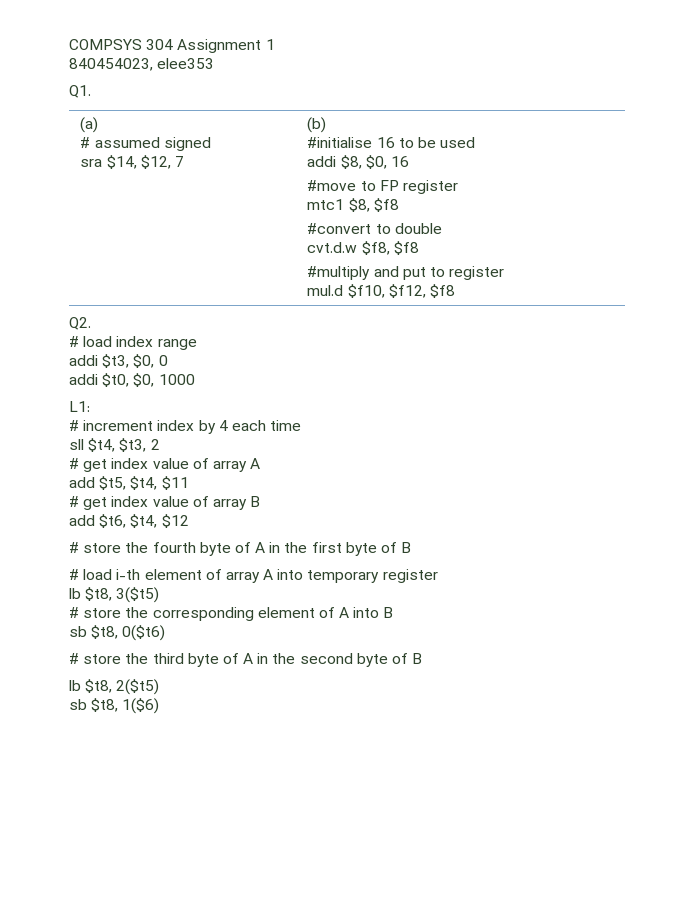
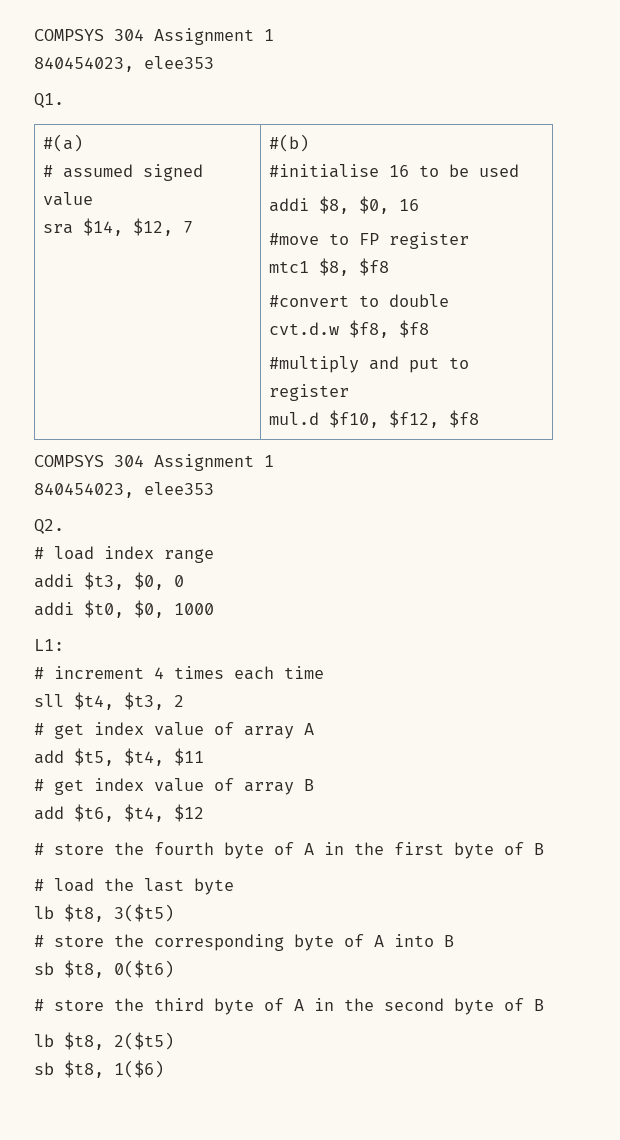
[80,117,99,133] (a) -> [42,134,83,152] #(a)
(211, 144) none -> [42,192,93,206] value
[307,117,327,133] (b) -> [268,134,309,152] #(b)
(456, 291) none -> [34,454,274,471] [34,482,214,498] // COMPSYS 304 Assignment 1 // 840454023, elee353
[157,420,228,434] index by 4 -> [154,666,224,679] 4 times
[116,569,438,583] i-th element of array A into temporary register -> [104,878,234,895] the last byte
[257,607,315,618] element -> [294,934,334,951] byte

